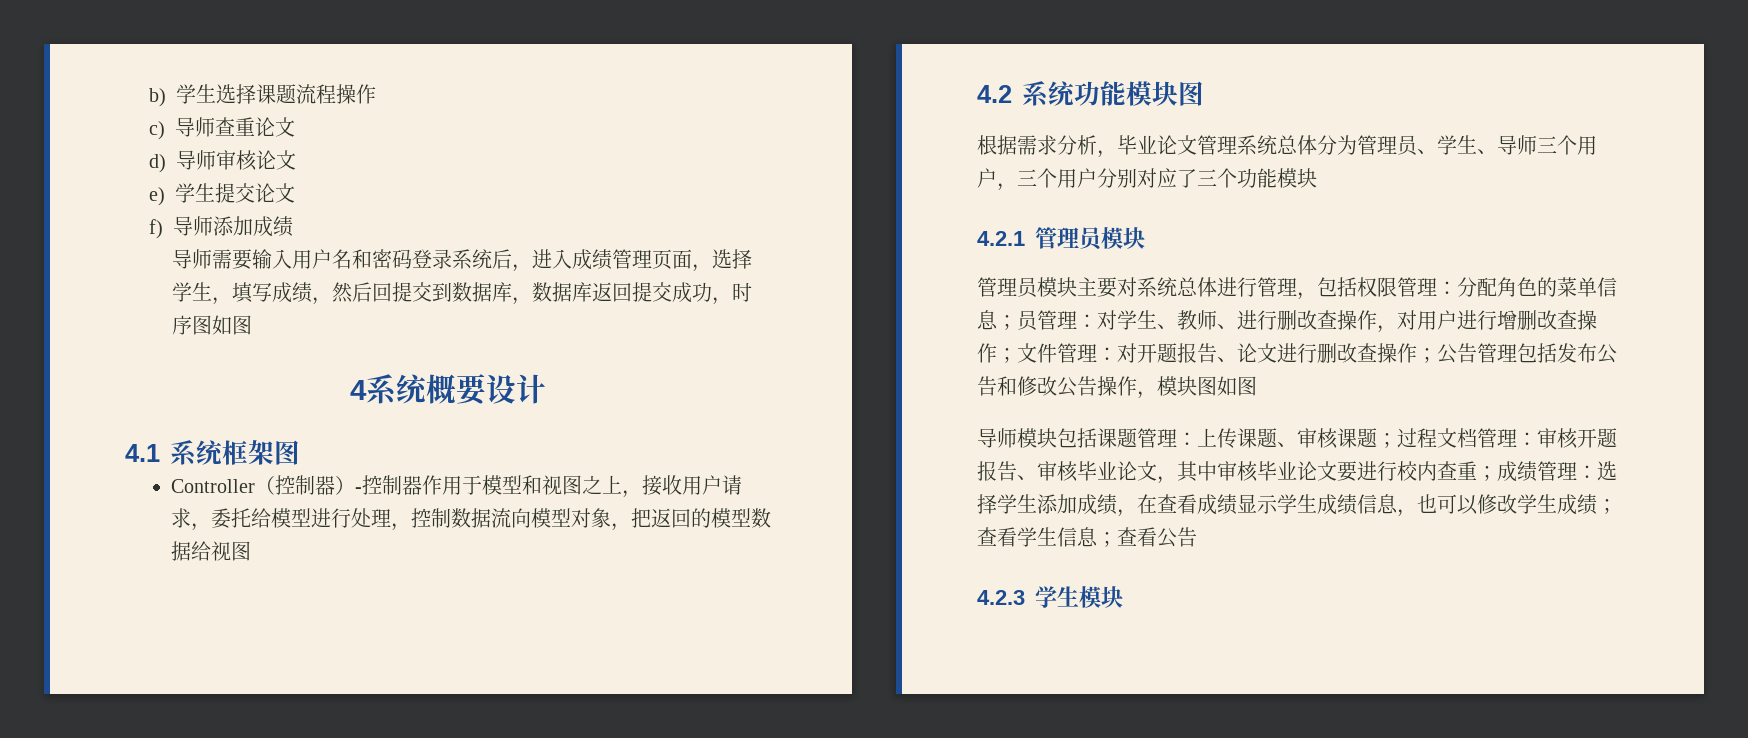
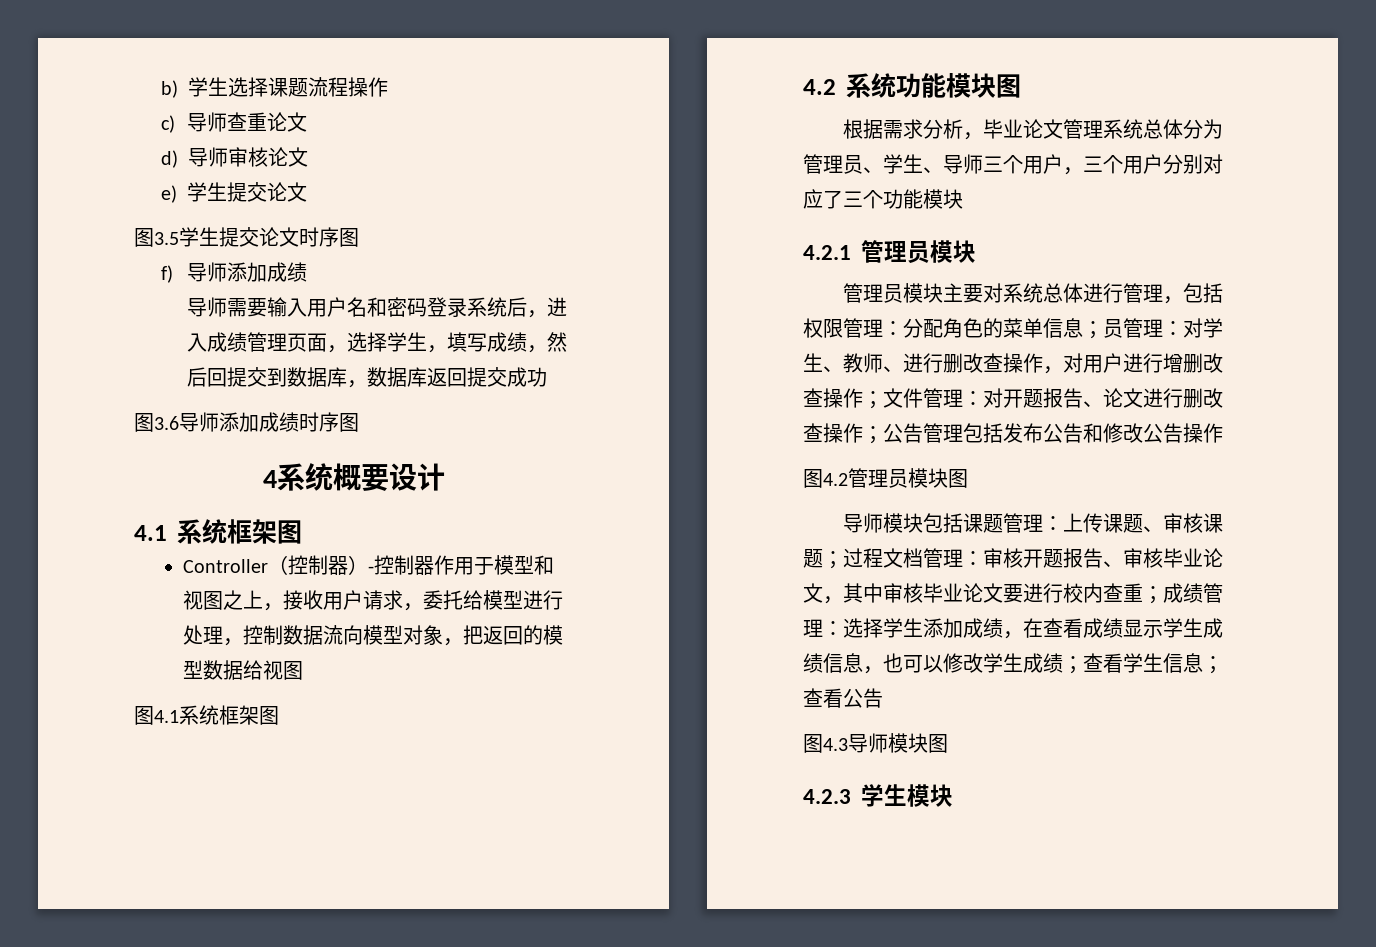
(295, 193) none -> [134,227,359,247] // 图3.5学生提交论文时序图
[712,282,753,305] [172,315,253,335] ，时序图如图 -> [134,412,359,432] // 图3.6导师添加成绩时序图
(251, 551) none -> [134,705,279,725] // 图4.1系统框架图
[1137,376,1257,399] ，模块图如图 -> [803,468,968,488] // 图4.2管理员模块图
(1197, 537) none -> [803,733,948,753] // 图4.3导师模块图

